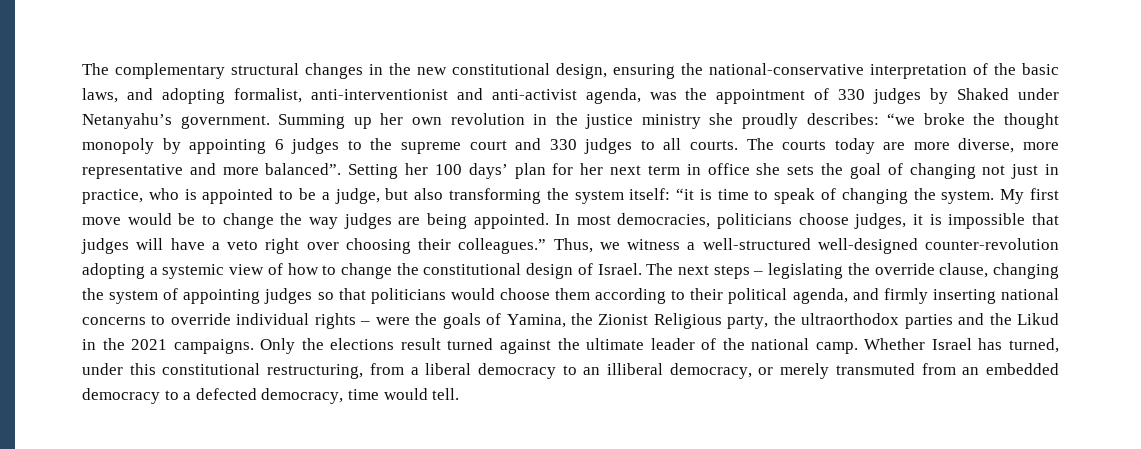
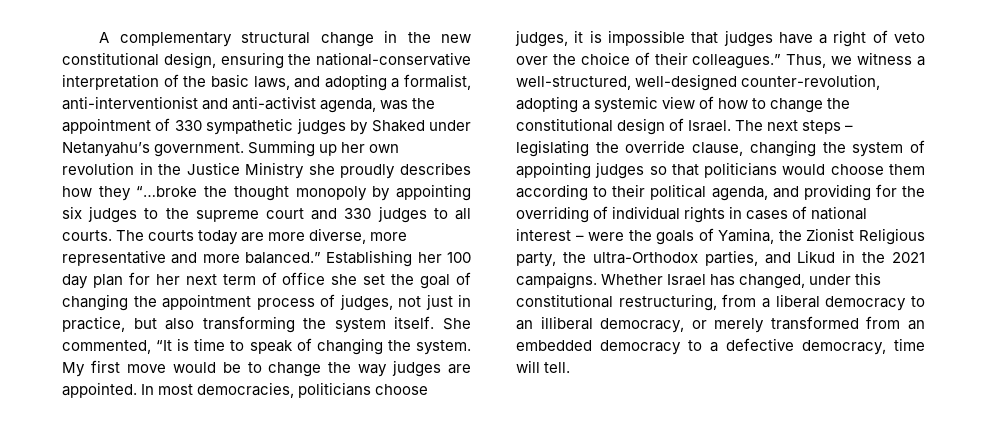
[82,63,109,75] The -> [99,32,110,43] A
[305,63,363,79] changes -> [320,32,374,47] change
(225, 96) none -> [391,78,400,88] a
(866, 94) none -> [206,118,294,135] sympathetic
[585,113,965,129] justice ministry she proudly describes: “we broke -> [186,162,471,179] [62,186,198,201] Justice Ministry she proudly describes how they “…broke
[274,139,284,150] 6 -> [62,206,82,219] six
[265,163,399,179] balanced”. Setting -> [245,250,413,267] balanced.” Establishing
[468,163,508,179] days’ -> [62,274,88,289] day
[686,164,701,175] in -> [261,272,277,285] of
[787,165,815,175] sets -> [363,274,386,285] set
[982,164,1060,179] [82,188,380,204] not just in practice, who is appointed to be a judge, -> [133,294,471,311] [62,316,125,332] the appointment process of judges, not just in practice,
[629,188,695,200] itself: “it -> [394,316,471,330] [62,340,173,354] itself. She commented, “It
[426,213,467,229] being -> (471, 369) none
[136,238,164,250] will -> (773, 38) none
[227,238,411,254] veto right over choosing -> [833,30,925,47] [516,52,650,65] right of veto over the choice of
[702,238,1059,254] well-structured well-designed counter-revolution -> [516,74,881,91] well-structured, well-designed counter-revolution,
[883,288,1059,304] [82,313,356,329] firmly inserting national concerns to override individual rights -> [803,184,925,201] [516,206,868,223] [516,228,571,241] providing for the overriding of individual rights in cases of national interest
[801,313,1012,329] ultraorthodox parties and the -> [592,250,791,266] ultra-Orthodox parties, and
[260,338,858,354] Only the elections result turned against the ultimate leader of the national camp. -> (597, 280) none
[1008,338,1059,353] turned, -> [739,274,806,289] changed,
[835,363,915,375] transmuted -> [770,316,859,330] transformed
[195,388,257,400] defected -> [726,338,794,351] defective
[383,388,428,400] would -> [516,360,540,373] will

